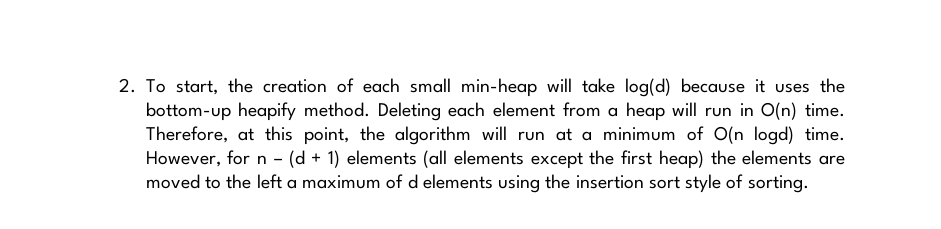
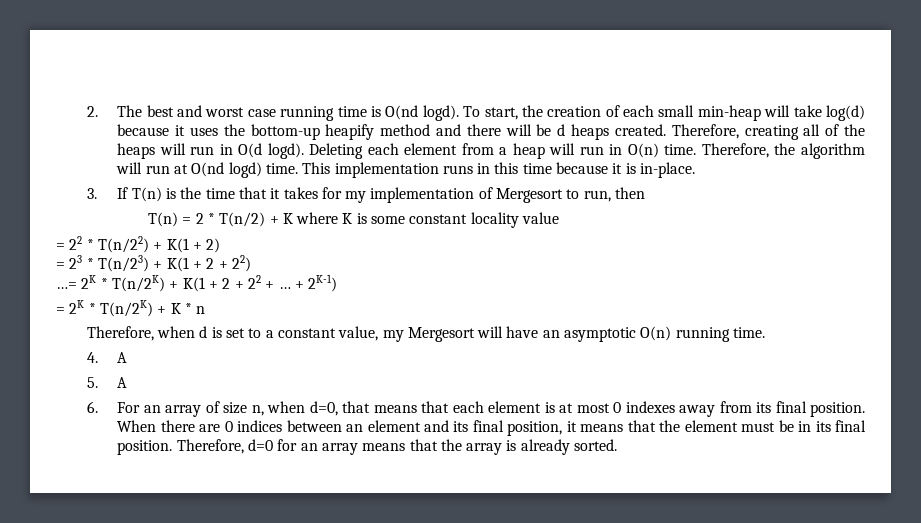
(137, 85) none -> [117,105,459,121] The best and worst case running time is O(nd logd).
[304,102,371,117] method. -> [380,124,865,140] [117,143,304,159] method and there will be d heaps created. Therefore, creating all of the heaps will run in O(d logd).
[238,126,349,145] at this point, -> (769, 150) none
[582,126,845,145] [145,150,846,169] [145,174,809,193] a minimum of O(n logd) time. However, for n – (d + 1) elements (all elements except the first heap) the elements are moved to the left a maximum of d elements using the insertion sort style of sorting. -> [191,162,696,178] [86,187,646,203] [147,212,560,228] [56,236,221,253] [56,255,251,272] [56,274,338,292] [56,300,206,317] [86,326,766,342] [86,352,128,363] [86,377,128,388] [86,401,865,417] [117,420,866,436] [117,439,618,455] O(nd logd) time. This implementation runs in this time because it is in-place. // 3. If T(n) is the time that it takes for my implementation of Mergesort to run, then // T(n) = 2 * T(n/2) + K where K is some constant locality value // = 22 * T(n/22) + K(1 + 2) // = 23 * T(n/23) + K(1 + 2 + 22) // …= 2K * T(n/2K) + K(1 + 2 + 22 + … + 2K-1) // = 2K * T(n/2K) + K * n // Therefore, when d is set to a constant value, my Mergesort will have an asymptotic O(n) running time. // 4. A // 5. A // 6. For an array of size n, when d=0, that means that each element is at most 0 indexes away from its final position. When there are 0 indices between an element and its final position, it means that the element must be in its final position. Therefore, d=0 for an array means that the array is already sorted.

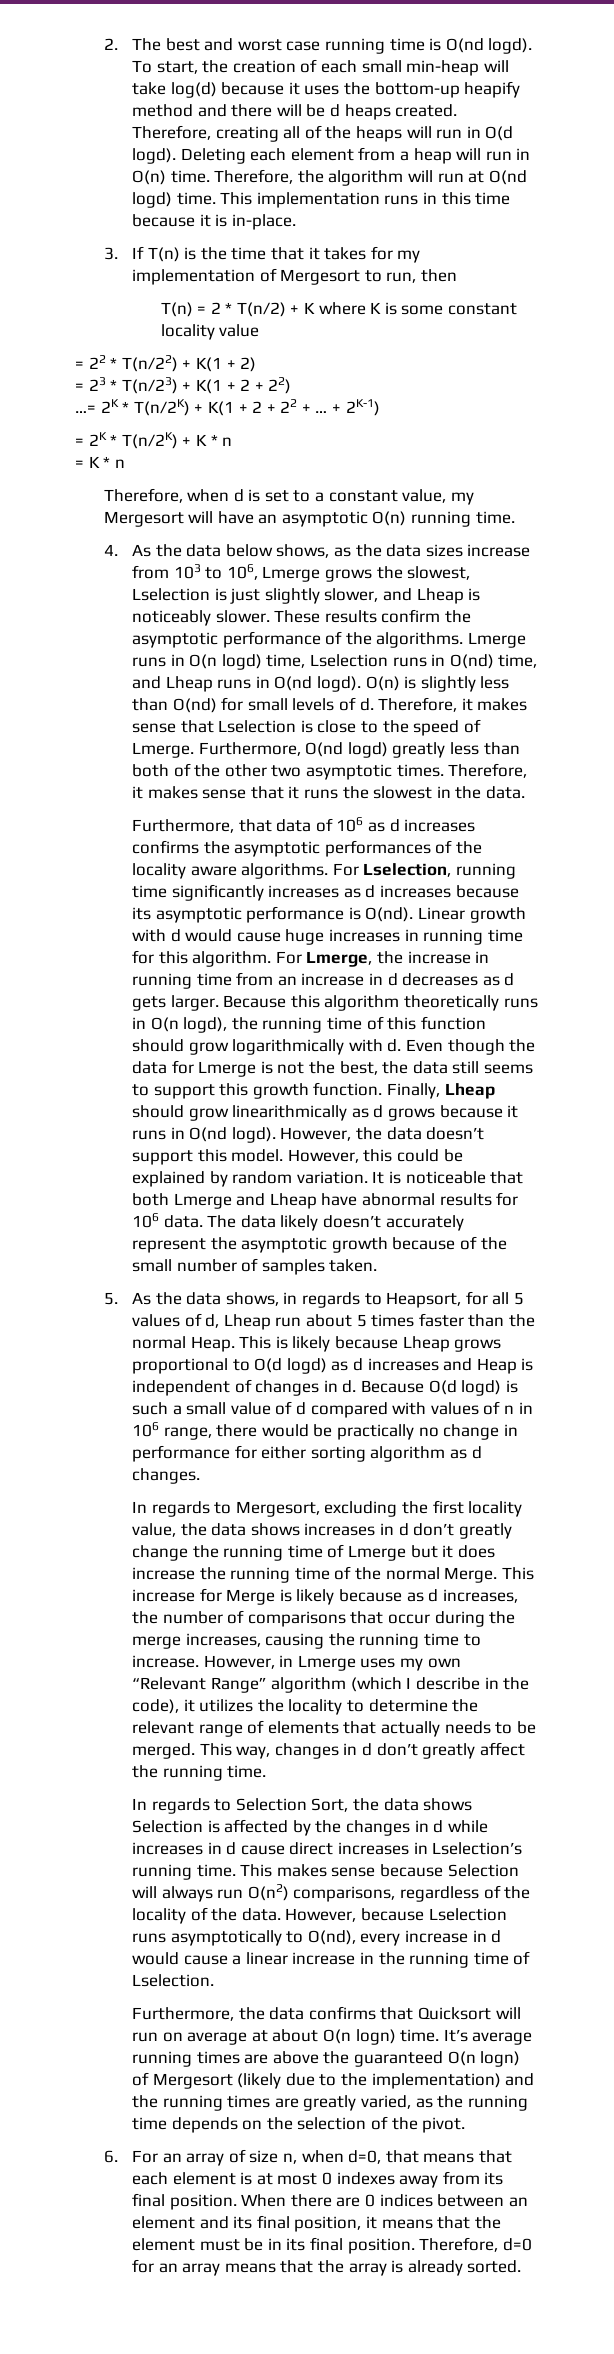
(206, 310) none -> [75,456,125,468] // = K * n
[117,352,128,363] [86,377,128,388] A // 5. A -> [132,544,531,558] [132,564,471,582] [132,588,481,604] [132,609,471,626] [132,631,526,648] [132,654,538,670] [132,676,510,692] [132,697,528,713] [132,719,481,736] [132,742,520,758] [132,763,528,780] [132,786,525,799] [132,817,476,833] [132,840,482,857] [132,863,516,879] [132,884,519,901] [132,906,526,923] [132,929,523,945] [132,950,490,967] [132,972,515,989] [132,995,538,1011] [132,1016,486,1033] [132,1039,536,1055] [132,1060,533,1077] [132,1082,495,1099] [132,1105,519,1121] [132,1127,485,1143] [132,1149,463,1165] [132,1171,524,1187] [132,1192,519,1209] [132,1213,464,1231] [132,1236,507,1253] [132,1258,378,1275] [103,1291,524,1308] [132,1313,535,1330] [132,1336,502,1352] [132,1358,534,1374] [132,1379,518,1396] [132,1401,533,1418] [132,1422,518,1440] [132,1445,482,1462] [132,1468,201,1484] [132,1500,523,1517] [132,1523,512,1539] [132,1544,495,1561] [132,1566,534,1583] [132,1588,518,1605] [132,1610,516,1627] [132,1633,481,1649] [132,1655,461,1671] [132,1677,530,1693] [132,1699,479,1715] [132,1720,536,1737] [132,1742,525,1759] [132,1765,267,1781] [132,1798,473,1814] [132,1819,488,1836] [132,1842,523,1855] [132,1864,519,1880] [132,1884,531,1902] [132,1907,507,1924] [132,1930,502,1946] [132,1951,531,1968] [132,1974,215,1987] [132,2006,521,2021] [132,2029,533,2045] [132,2051,521,2067] [132,2072,535,2089] [132,2095,528,2111] [132,2116,466,2133] As the data below shows, as the data sizes increase from 103 to 106, Lmerge grows the slowest, Lselection is just slightly slower, and Lheap is noticeably slower. These results confirm the asymptotic performance of the algorithms. Lmerge runs in O(n logd) time, Lselection runs in O(nd) time, and Lheap runs in O(nd logd). O(n) is slightly less than O(nd) for small levels of d. Therefore, it makes sense that Lselection is close to the speed of Lmerge. Furthermore, O(nd logd) greatly less than both of the other two asymptotic times. Therefore, it makes sense that it runs the slowest in the data. // Furthermore, that data of 106 as d increases confirms the asymptotic performances of the locality aware algorithms. For Lselection, running time significantly increases as d increases because its asymptotic performance is O(nd). Linear growth with d would cause huge increases in running time for this algorithm. For Lmerge, the increase in running time from an increase in d decreases as d gets larger. Because this algorithm theoretically runs in O(n logd), the running time of this function should grow logarithmically with d. Even though the data for Lmerge is not the best, the data still seems to support this growth function. Finally, Lheap should grow linearithmically as d grows because it runs in O(nd logd). However, the data doesn’t support this model. However, this could be explained by random variation. It is noticeable that both Lmerge and Lheap have abnormal results for 106 data. The data likely doesn’t accurately represent the asymptotic growth because of the small number of samples taken. // 5. As the data shows, in regards to Heapsort, for all 5 values of d, Lheap run about 5 times faster than the normal Heap. This is likely because Lheap grows proportional to O(d logd) as d increases and Heap is independent of changes in d. Because O(d logd) is such a small value of d compared with values of n in 106 range, there would be practically no change in performance for either sorting algorithm as d changes. // In regards to Mergesort, excluding the first locality value, the data shows increases in d don’t greatly change the running time of Lmerge but it does increase the running time of the normal Merge. This increase for Merge is likely because as d increases, the number of comparisons that occur during the merge increases, causing the running time to increase. However, in Lmerge uses my own “Relevant Range” algorithm (which I describe in the code), it utilizes the locality to determine the relevant range of elements that actually needs to be merged. This way, changes in d don’t greatly affect the running time. // In regards to Selection Sort, the data shows Selection is affected by the changes in d while increases in d cause direct increases in Lselection’s running time. This makes sense because Selection will always run O(n2) comparisons, regardless of the locality of the data. However, because Lselection runs asymptotically to O(nd), every increase in d would cause a linear increase in the running time of Lselection. // Furthermore, the data confirms that Quicksort will run on average at about O(n logn) time. It’s average running times are above the guaranteed O(n logn) of Mergesort (likely due to the implementation) and the running times are greatly varied, as the running time depends on the selection of the pivot.

